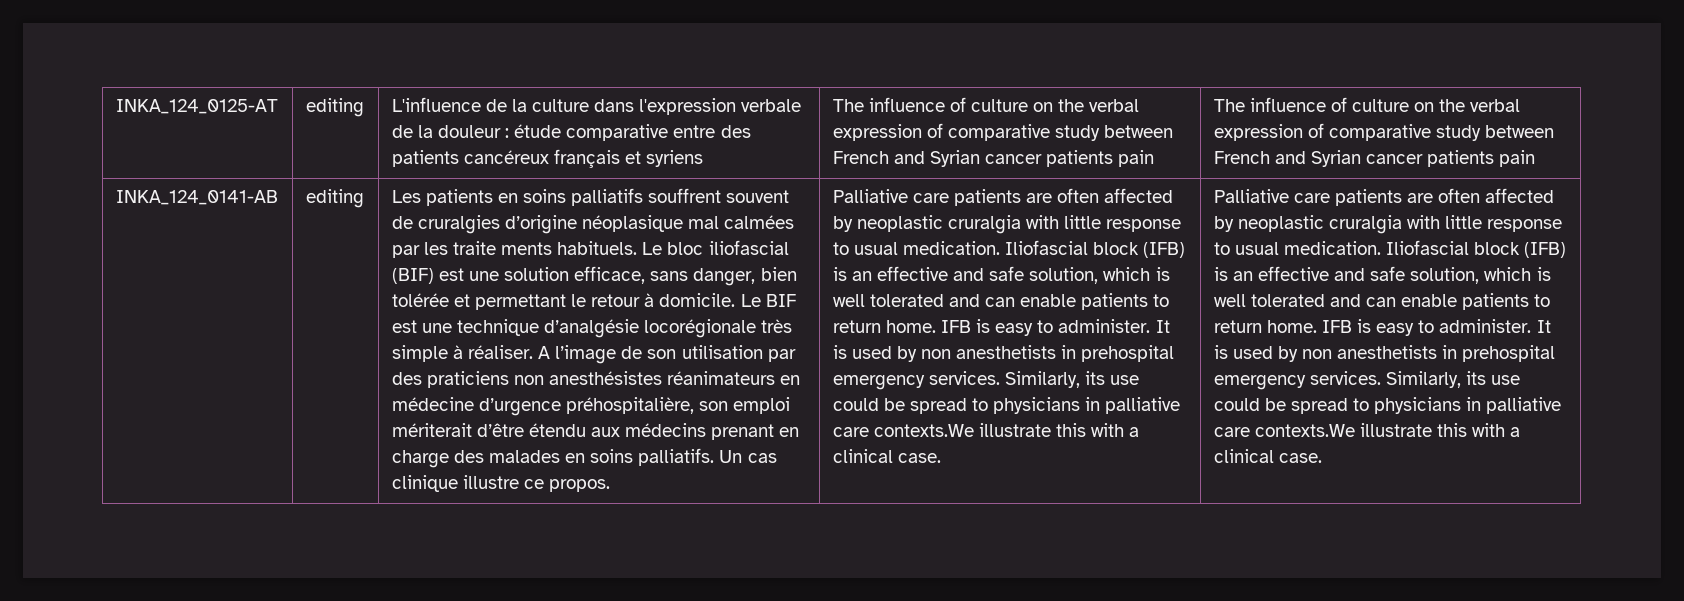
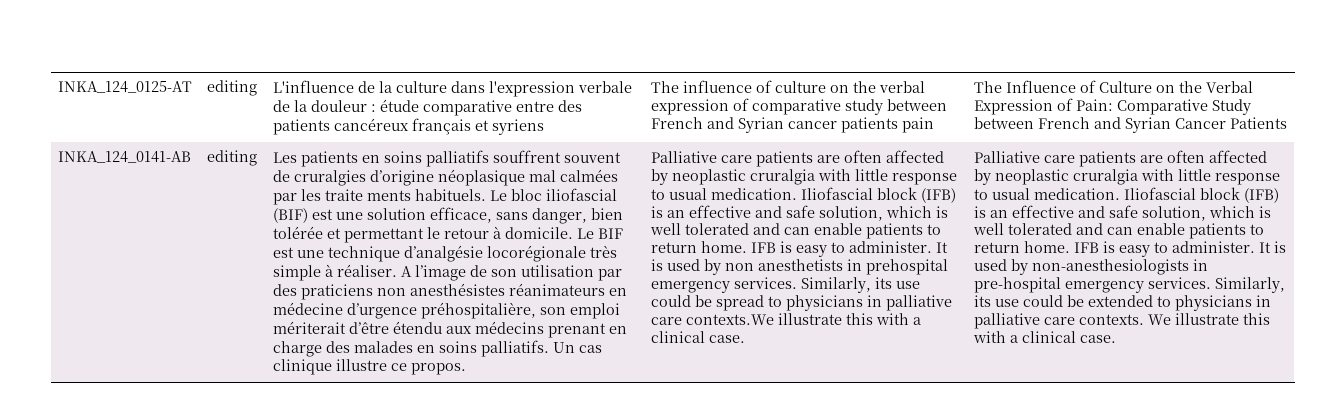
[1249,97,1521,112] [1213,123,1555,141] [1213,150,1536,167] influence of culture on the verbal expression of comparative study between French and Syrian cancer patients pain -> [1006,80,1254,93] [974,98,1252,115] [974,117,1288,133] Influence of Culture on the Verbal Expression of Pain: Comparative Study between French and Syrian Cancer Patients
[1302,345,1556,362] [1213,371,1521,390] [1213,397,1562,414] [1213,424,1355,437] non anesthetists in prehospital emergency services. Similarly, its use could be spread to physicians in palliative care contexts.We -> [1032,259,1209,275] [974,277,1286,293] [974,295,1272,311] [974,313,1172,329] non-anesthesiologists in pre-hospital emergency services. Similarly, its use could be extended to physicians in palliative care contexts. We

